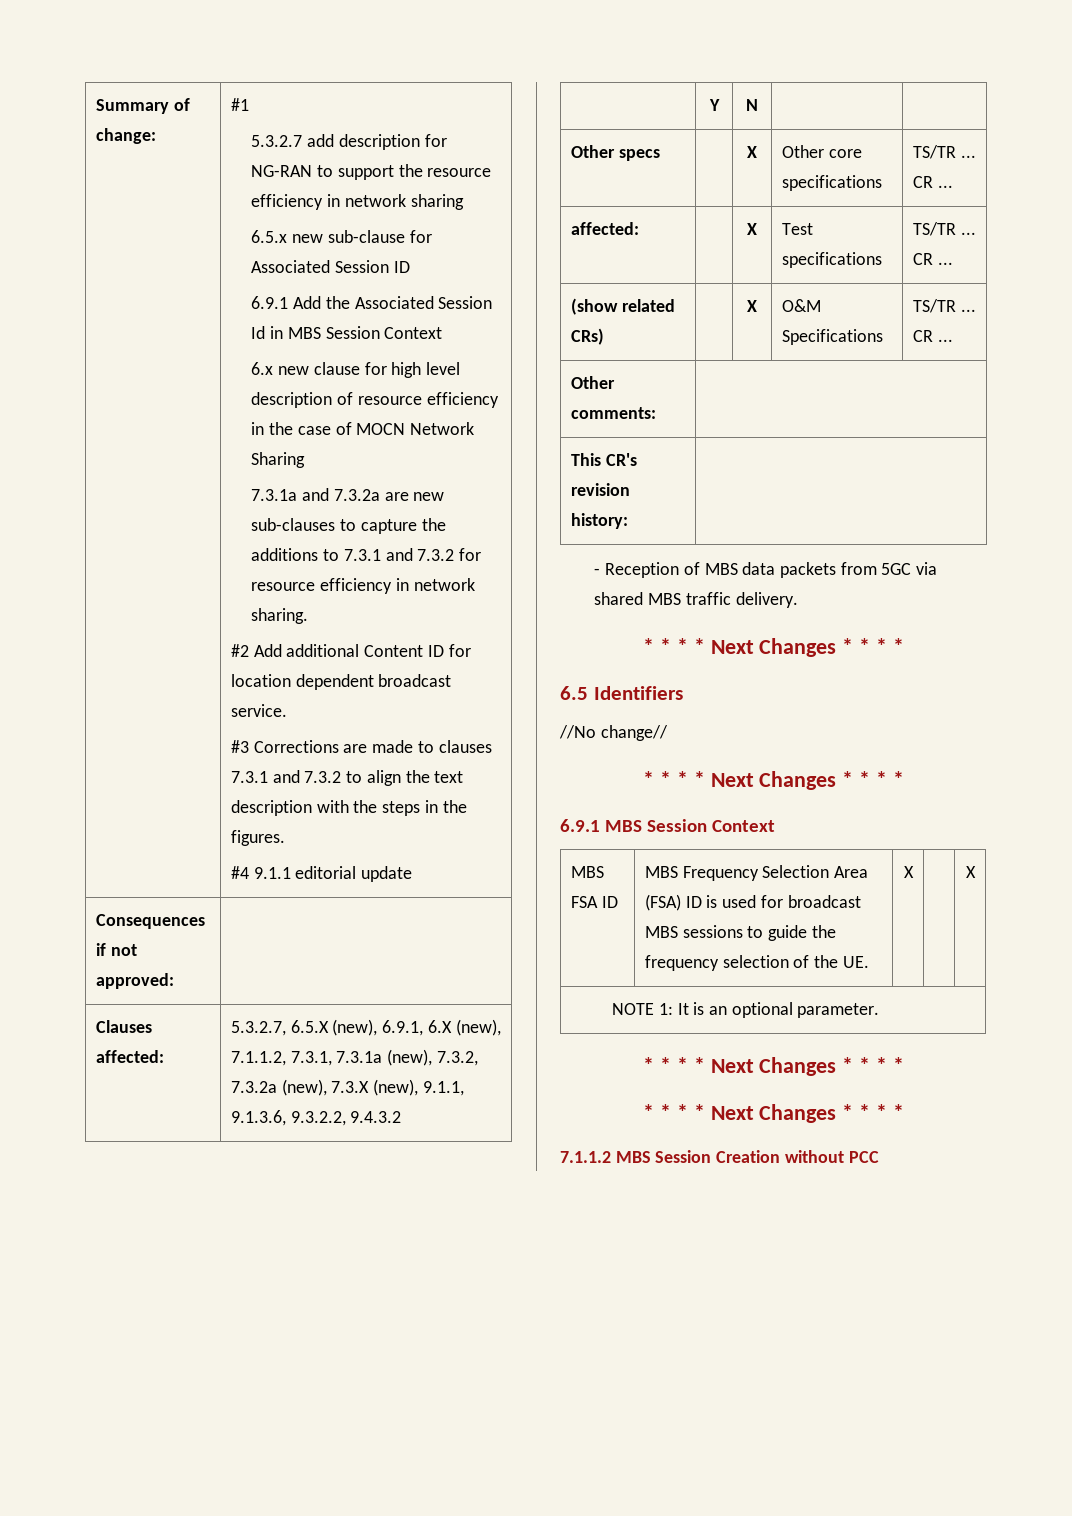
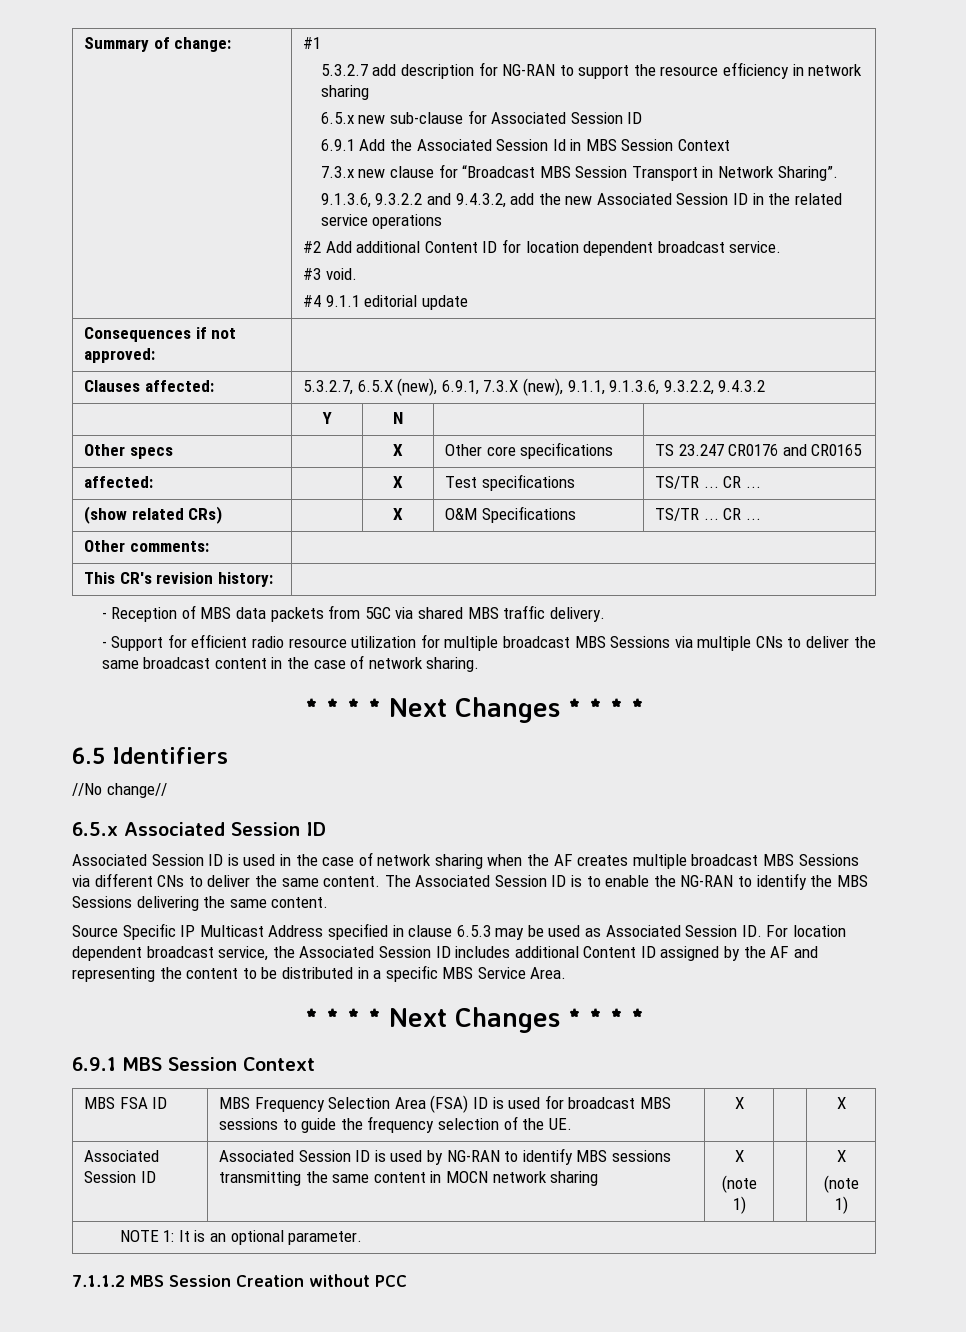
[251,362,274,375] 6.x -> [320,166,354,178] 7.3.x
[391,362,461,378] [251,392,499,408] [251,422,475,435] [251,452,306,468] [251,488,445,501] [251,518,446,534] [251,548,482,561] [251,578,475,594] [251,608,309,624] high level description of resource efficiency in the case of MOCN Network Sharing // 7.3.1a and 7.3.2a are new sub-clauses to capture the additions to 7.3.1 and 7.3.2 for resource efficiency in network sharing. -> [462,165,838,181] [320,193,842,208] [320,214,443,229] “Broadcast MBS Session Transport in Network Sharing”. // 9.1.3.6, 9.3.2.2 and 9.4.3.2, add the new Associated Session ID in the related service operations
[253,740,492,753] [230,770,464,786] [230,800,467,816] [230,830,285,846] Corrections are made to clauses 7.3.1 and 7.3.2 to align the text description with the steps in the figures. -> [325,268,357,280] void.
[427,1019,501,1036] [230,1049,478,1066] [230,1079,327,1096] 6.X (new), 7.1.1.2, 7.3.1, 7.3.1a (new), 7.3.2, 7.3.2a (new), -> (479, 387) none
[912,145,976,159] [912,176,953,188] TS/TR ... CR ... -> [654,444,863,456] TS 23.247 CR0176 and CR0165
(798, 600) none -> [101,634,876,651] [101,655,480,672] // - Support for efficient radio resource utilization for multiple broadcast MBS Sessions via multiple CNs to deliver the same broadcast content in the case of network sharing.
(668, 733) none -> [72,822,326,836] [72,852,859,869] [72,873,868,890] [72,896,329,911] [72,923,847,940] [72,946,818,961] [72,965,567,982] // 6.5.x Associated Session ID // Associated Session ID is used in the case of network sharing when the AF creates multiple broadcast MBS Sessions via different CNs to deliver the same content. The Associated Session ID is to enable the NG-RAN to identify the MBS Sessions delivering the same content. // Source Specific IP Multicast Address specified in clause 6.5.3 may be used as Associated Session ID. For location dependent broadcast service, the Associated Session ID includes additional Content ID assigned by the AF and representing the content to be distributed in a specific MBS Service Area.
(976, 872) none -> [83,1150,159,1162] [83,1171,156,1183] [218,1148,671,1165] [218,1171,599,1186] [734,1150,744,1162] [721,1175,757,1193] [732,1196,746,1214] [836,1150,846,1162] [823,1175,859,1193] [834,1196,848,1214] // Associated Session ID | Associated Session ID is used by NG-RAN to identify MBS sessions transmitting the same content in MOCN network sharing | X // (note 1) | | X // (note 1)
[642,1057,905,1076] [642,1104,905,1123] // * * * * Next Changes * * * * // * * * * Next Changes * * * * -> (363, 1238) none

